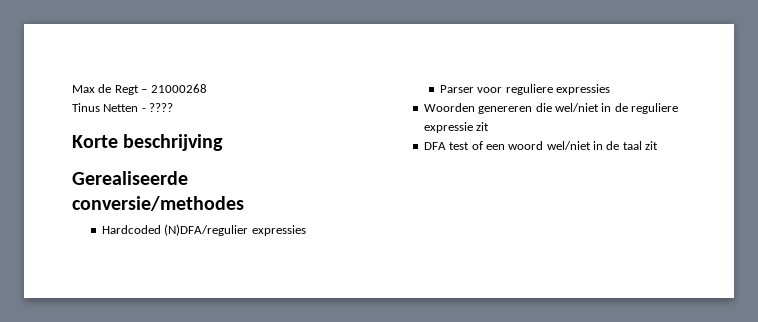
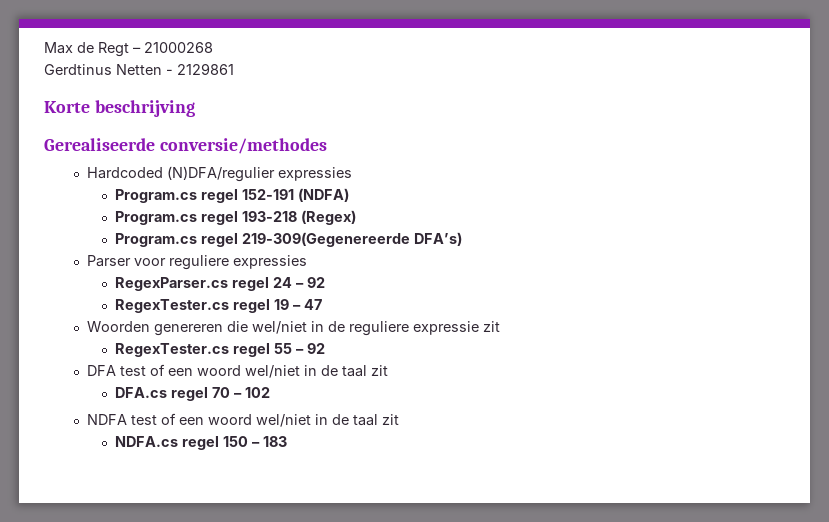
[72,103,100,112] Tinus -> [44,64,112,75] Gerdtinus
[149,103,174,112] ???? -> [177,63,234,75] 2129861
[439,84,610,95] Parser voor reguliere expressies -> [114,188,349,203] [114,210,356,225] [114,232,462,247] [87,255,308,270] [114,277,325,291] [114,299,322,313] Program.cs regel 152-191 (NDFA) // Program.cs regel 193-218 (Regex) // Program.cs regel 219-309(Gegenereerde DFA’s) // Parser voor reguliere expressies // RegexParser.cs regel 24 – 92 // RegexTester.cs regel 19 – 47
(490, 126) none -> [114,343,325,357] // RegexTester.cs regel 55 – 92
(659, 145) none -> [114,387,270,401] [87,413,400,427] [114,436,287,450] // DFA.cs regel 70 – 102 // NDFA test of een woord wel/niet in de taal zit // NDFA.cs regel 150 – 183

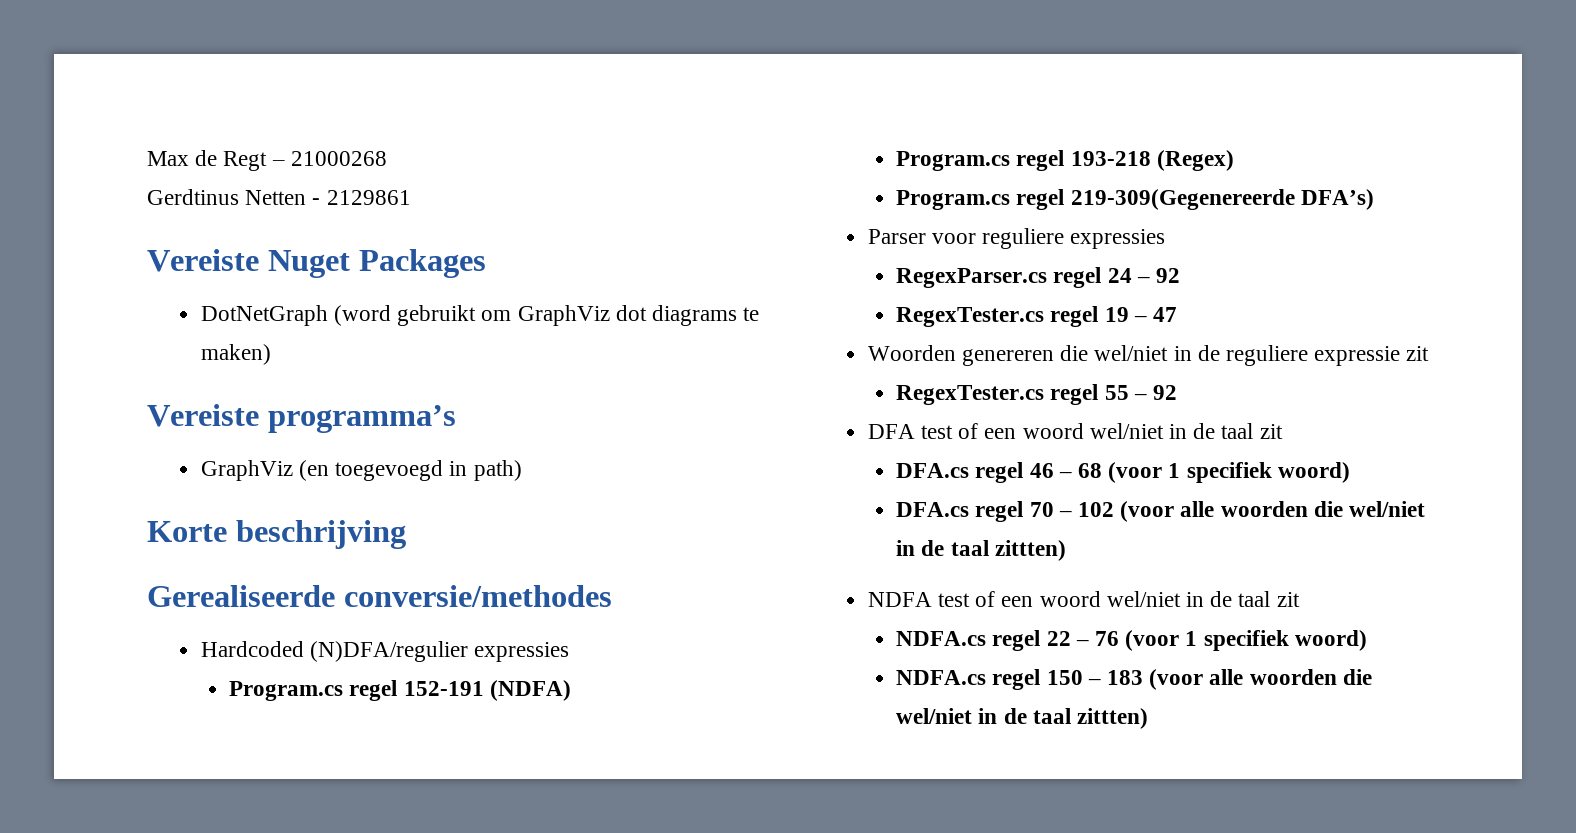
(234, 69) none -> [147,249,486,278] [200,305,760,326] [200,344,271,365] [147,404,456,433] [200,460,522,481] // Vereiste Nuget Packages // DotNetGraph (word gebruikt om GraphViz dot diagrams te maken) // Vereiste programma’s // GraphViz (en toegevoegd in path)
(389, 370) none -> [896,462,1350,483] // DFA.cs regel 46 – 68 (voor 1 specifiek woord)
(270, 392) none -> [1120,501,1426,522] [896,540,1066,561] (voor alle woorden die wel/niet in de taal zittten)
(400, 419) none -> [896,630,1367,651] // NDFA.cs regel 22 – 76 (voor 1 specifiek woord)
(287, 441) none -> [1149,669,1372,690] [896,708,1149,729] (voor alle woorden die wel/niet in de taal zittten)

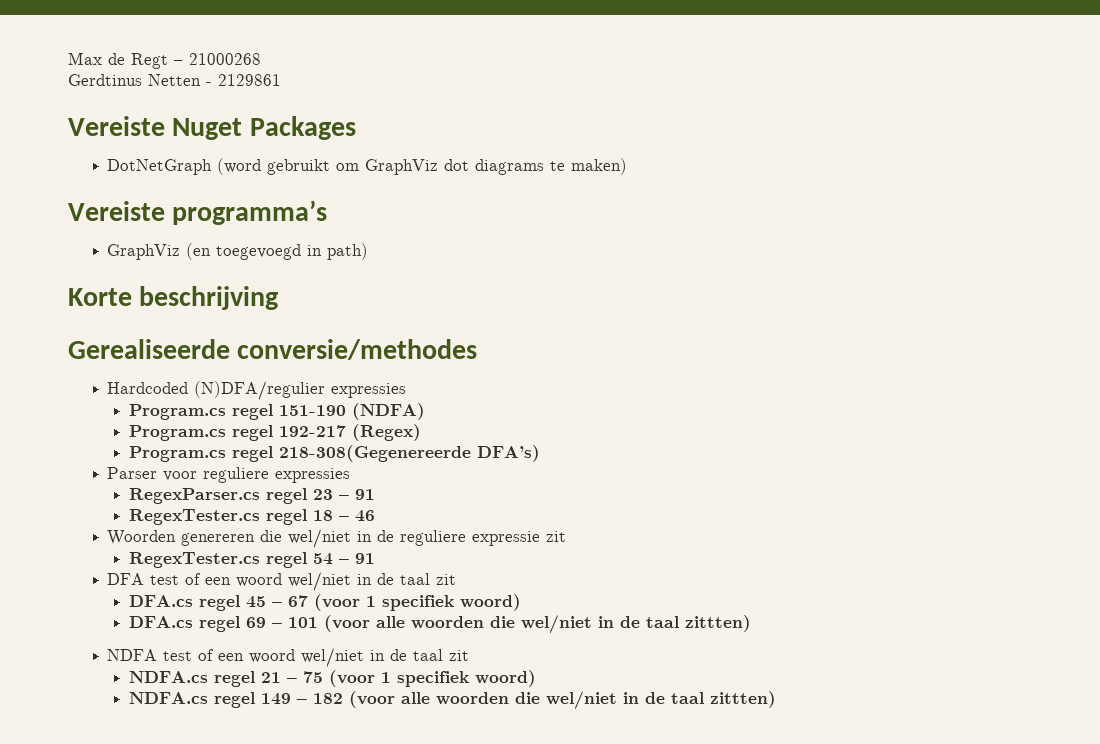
[403,681,484,696] 152-191 -> [278,405,346,416] 151-190
[1070,151,1151,166] 193-218 -> [278,425,346,437] 192-217
[1070,189,1295,210] 219-309(Gegenereerde -> [278,445,471,462] 218-308(Gegenereerde
[1107,268,1181,283] [896,306,1178,327] 24 – 92 // RegexTester.cs regel 19 – 47 -> [312,489,375,500] [128,509,375,525] 23 – 91 // RegexTester.cs regel 18 – 46
[1104,385,1178,400] 55 – 92 -> [312,553,375,565] 54 – 91
[1029,463,1103,478] 46 – 68 -> [245,595,308,608] 45 – 67
[1029,502,1115,517] 70 – 102 -> [245,617,318,628] 69 – 101
[1046,631,1120,646] 22 – 76 -> [260,671,323,683] 21 – 75
[1046,670,1144,685] 150 – 183 -> [260,693,343,705] 149 – 182

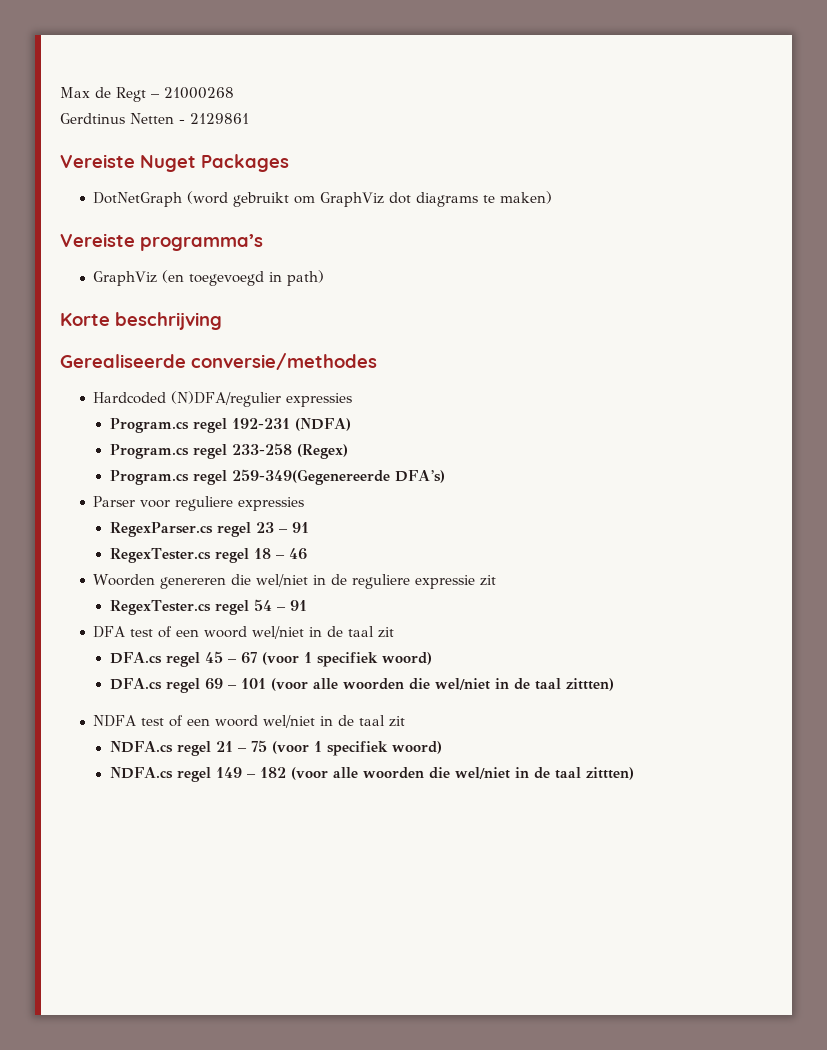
[278,405,346,416] 151-190 -> [231,418,290,429] 192-231
[278,425,346,437] 192-217 -> [231,443,292,455] 233-258
[278,445,471,462] 218-308(Gegenereerde -> [231,469,390,485] 259-349(Gegenereerde

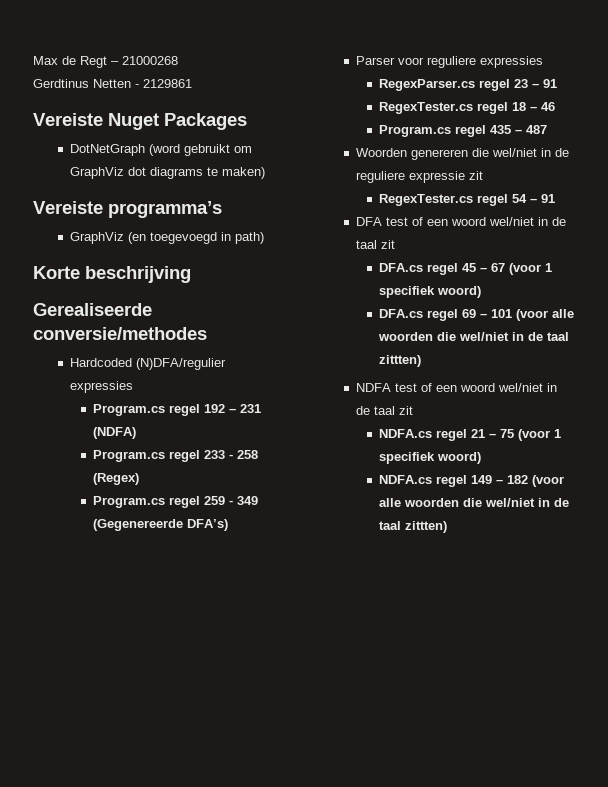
[231,418,290,429] 192-231 -> [203,404,261,413] 192 – 231
[231,443,292,455] 233-258 -> [203,450,258,459] 233 - 258
[231,469,390,485] 259-349(Gegenereerde -> [203,496,258,505] [92,519,183,531] 259 - 349 (Gegenereerde
(307, 554) none -> [378,125,547,137] // Program.cs regel 435 – 487

